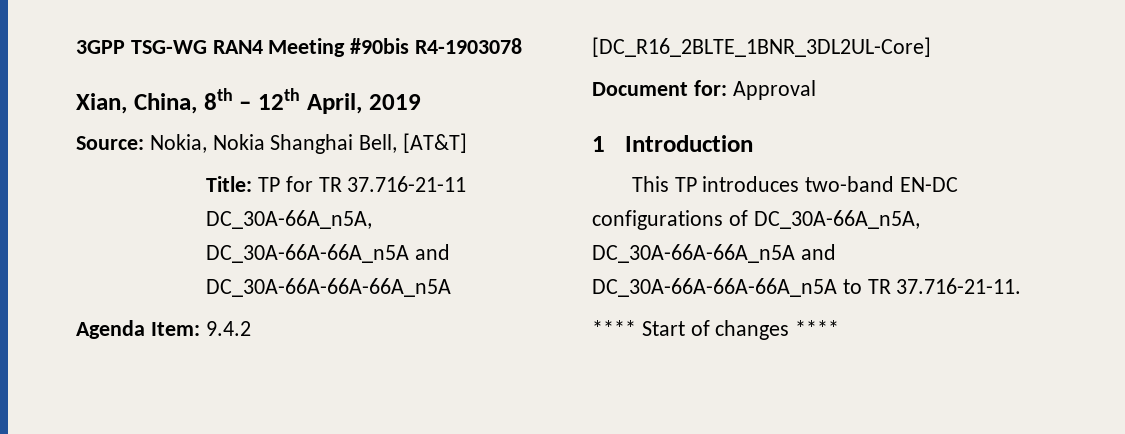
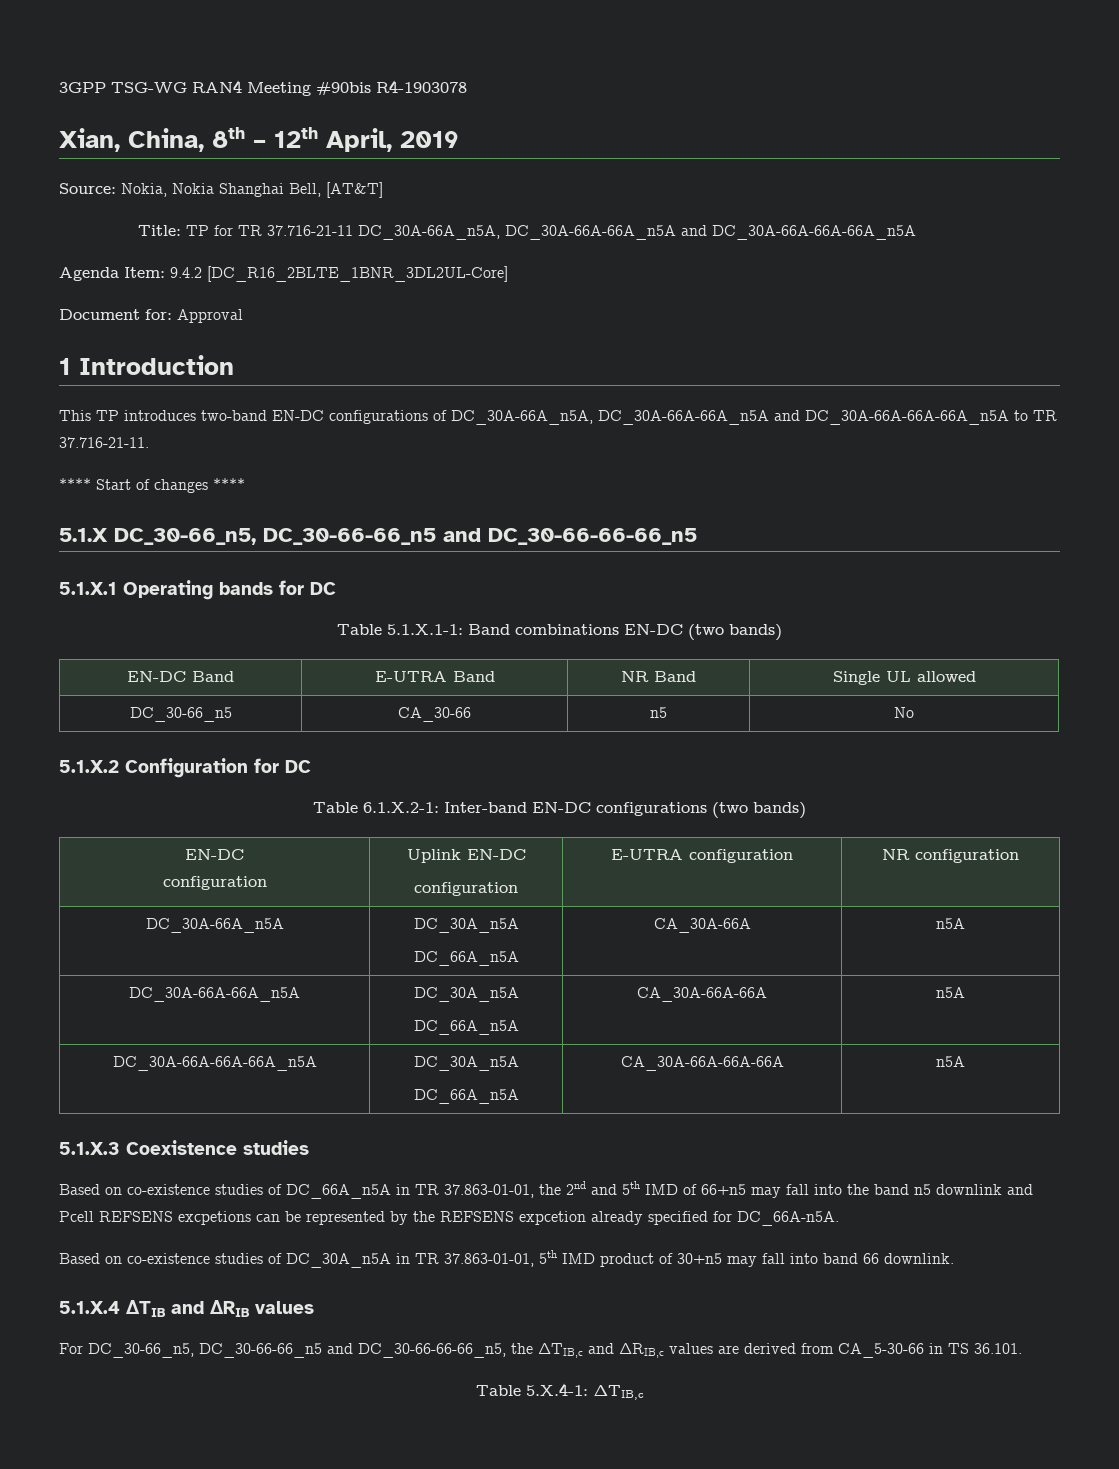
(840, 328) none -> [59,528,697,545] [59,580,336,600] [337,624,782,641] [127,671,234,682] [374,671,495,682] [621,671,696,682] [832,671,976,685] [129,707,232,722] [397,707,471,722] [650,707,667,718] [894,707,914,718] [59,758,311,778] [313,802,806,819] [185,849,244,860] [162,876,267,890] [406,849,526,863] [413,882,518,896] [611,849,793,863] [882,849,1019,863] [145,918,284,933] [413,918,519,933] [413,951,519,966] [653,918,751,933] [936,918,965,929] [129,987,300,1002] [413,987,519,1002] [413,1020,519,1035] [637,987,767,1002] [936,987,965,998] [112,1056,317,1071] [413,1056,519,1071] [413,1089,519,1104] [620,1056,784,1071] [936,1056,965,1067] [59,1140,309,1155] [59,1181,1033,1199] [59,1211,839,1226] [59,1250,954,1268] [59,1300,314,1317] [59,1343,1022,1358] [475,1383,644,1400] // 5.1.X DC_30-66_n5, DC_30-66-66_n5 and DC_30-66-66-66_n5 // 5.1.X.1 Operating bands for DC // Table 5.1.X.1-1: Band combinations EN-DC (two bands) // EN-DC Band | E-UTRA Band | NR Band | Single UL allowed // DC_30-66_n5 | CA_30-66 | n5 | No // 5.1.X.2 Configuration for DC // Table 6.1.X.2-1: Inter-band EN-DC configurations (two bands) // EN-DC // configuration | Uplink EN-DC // configuration | E-UTRA configuration | NR configuration // DC_30A-66A_n5A | DC_30A_n5A // DC_66A_n5A | CA_30A-66A | n5A // DC_30A-66A-66A_n5A | DC_30A_n5A // DC_66A_n5A | CA_30A-66A-66A | n5A // DC_30A-66A-66A-66A_n5A | DC_30A_n5A // DC_66A_n5A | CA_30A-66A-66A-66A | n5A // 5.1.X.3 Coexistence studies // Based on co-existence studies of DC_66A_n5A in TR 37.863-01-01, the 2nd and 5th IMD of 66+n5 may fall into the band n5 downlink and Pcell REFSENS excpetions can be represented by the REFSENS expcetion already specified for DC_66A-n5A. // Based on co-existence studies of DC_30A_n5A in TR 37.863-01-01, 5th IMD product of 30+n5 may fall into band 66 downlink. // 5.1.X.4 ∆TIB and ∆RIB values // For DC_30-66_n5, DC_30-66-66_n5 and DC_30-66-66-66_n5, the ΔTIB,c and ΔRIB,c values are derived from CA_5-30-66 in TS 36.101. // Table 5.X.4-1: ΔTIB,c

